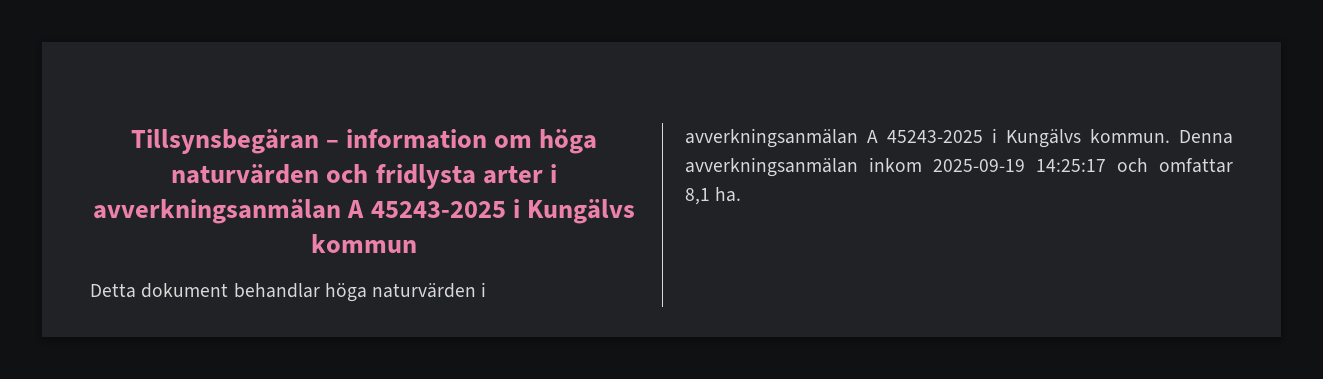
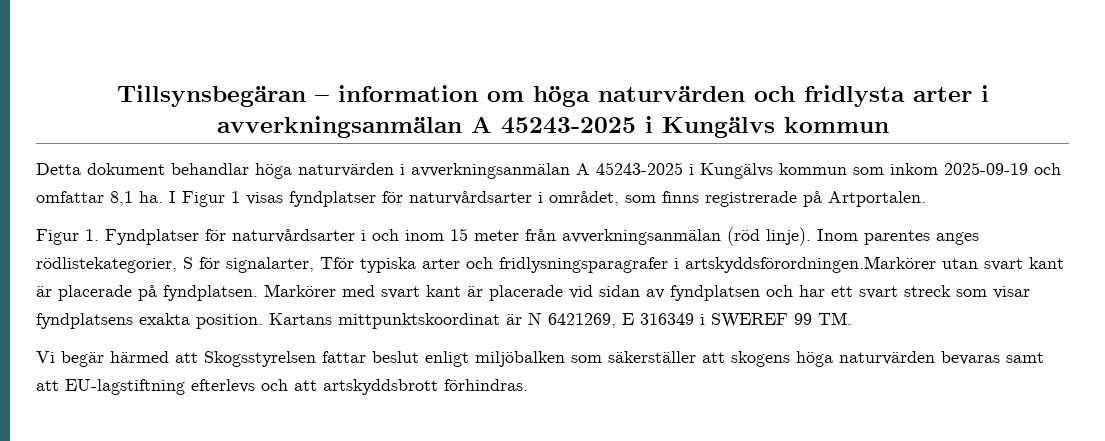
[1090,129,1233,144] [685,157,858,177] kommun. Denna avverkningsanmälan -> [779,163,884,175] kommun som
[1036,159,1106,172] 14:25:17 -> (1028, 168) none
(742, 194) none -> [169,191,926,207] [36,227,979,246] [36,256,1064,273] [36,284,1030,301] [36,312,852,329] [36,351,1044,367] [36,379,528,395] I Figur 1 visas fyndplatser för naturvårdsarter i området, som finns registrerade på Artportalen. // Figur 1. Fyndplatser för naturvårdsarter i och inom 15 meter från avverkningsanmälan (röd linje). Inom parentes anges rödlistekategorier, S för signalarter, Tför typiska arter och fridlysningsparagrafer i artskyddsförordningen.Markörer utan svart kant är placerade på fyndplatsen. Markörer med svart kant är placerade vid sidan av fyndplatsen och har ett svart streck som visar fyndplatsens exakta position. Kartans mittpunktskoordinat är N 6421269, E 316349 i SWEREF 99 TM. // Vi begär härmed att Skogsstyrelsen fattar beslut enligt miljöbalken som säkerställer att skogens höga naturvärden bevaras samt att EU-lagstiftning efterlevs och att artskyddsbrott förhindras.

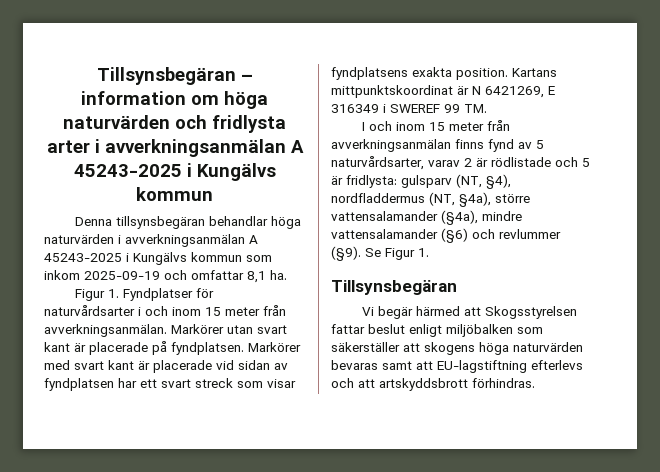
[36,163,165,175] Detta dokument -> [74,216,205,229] Denna tillsynsbegäran
[169,191,926,207] I Figur 1 visas fyndplatser för naturvårdsarter i området, som finns registrerade på Artportalen. -> (287, 275) none
[562,227,979,246] [36,256,936,273] avverkningsanmälan (röd linje). Inom parentes anges rödlistekategorier, S för signalarter, Tför typiska arter och fridlysningsparagrafer i artskyddsförordningen.Markörer -> [44,324,224,337] avverkningsanmälan. Markörer
[766,285,793,297] och -> (114, 384) none
(852, 318) none -> [361,120,510,131] [331,139,544,152] [331,156,590,170] [331,174,511,189] [331,192,530,207] [331,210,522,225] [331,228,561,243] [331,246,429,261] [331,280,457,295] // I och inom 15 meter från avverkningsanmälan finns fynd av 5 naturvårdsarter, varav 2 är rödlistade och 5 är fridlysta: gulsparv (NT, §4), nordfladdermus (NT, §4a), större vattensalamander (§4a), mindre vattensalamander (§6) och revlummer (§9). Se Figur 1. // Tillsynsbegäran

